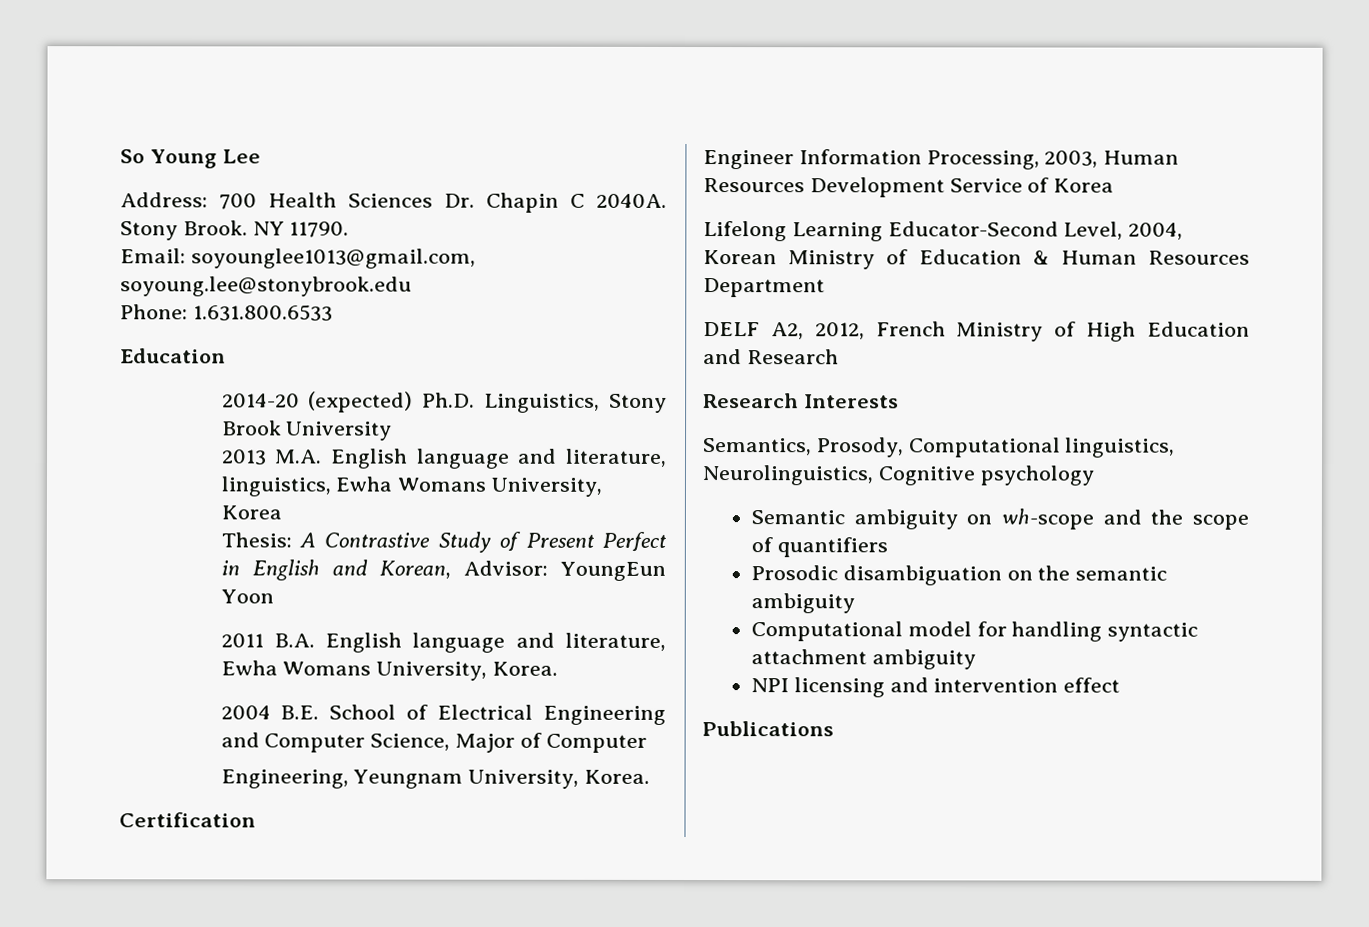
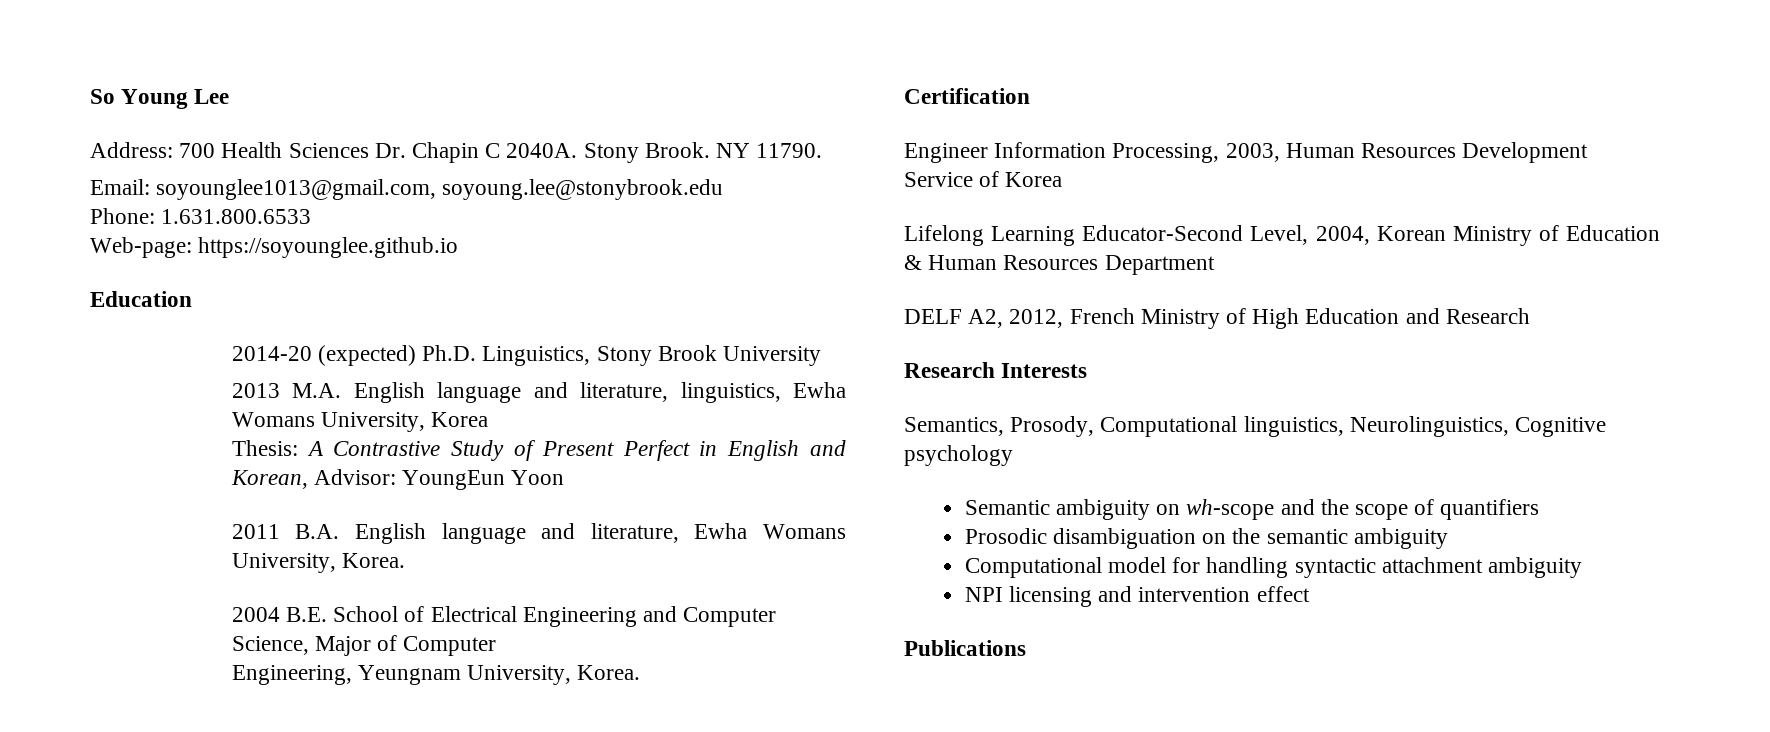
(333, 313) none -> [90,237,459,258] // Web-page: https://soyounglee.github.io

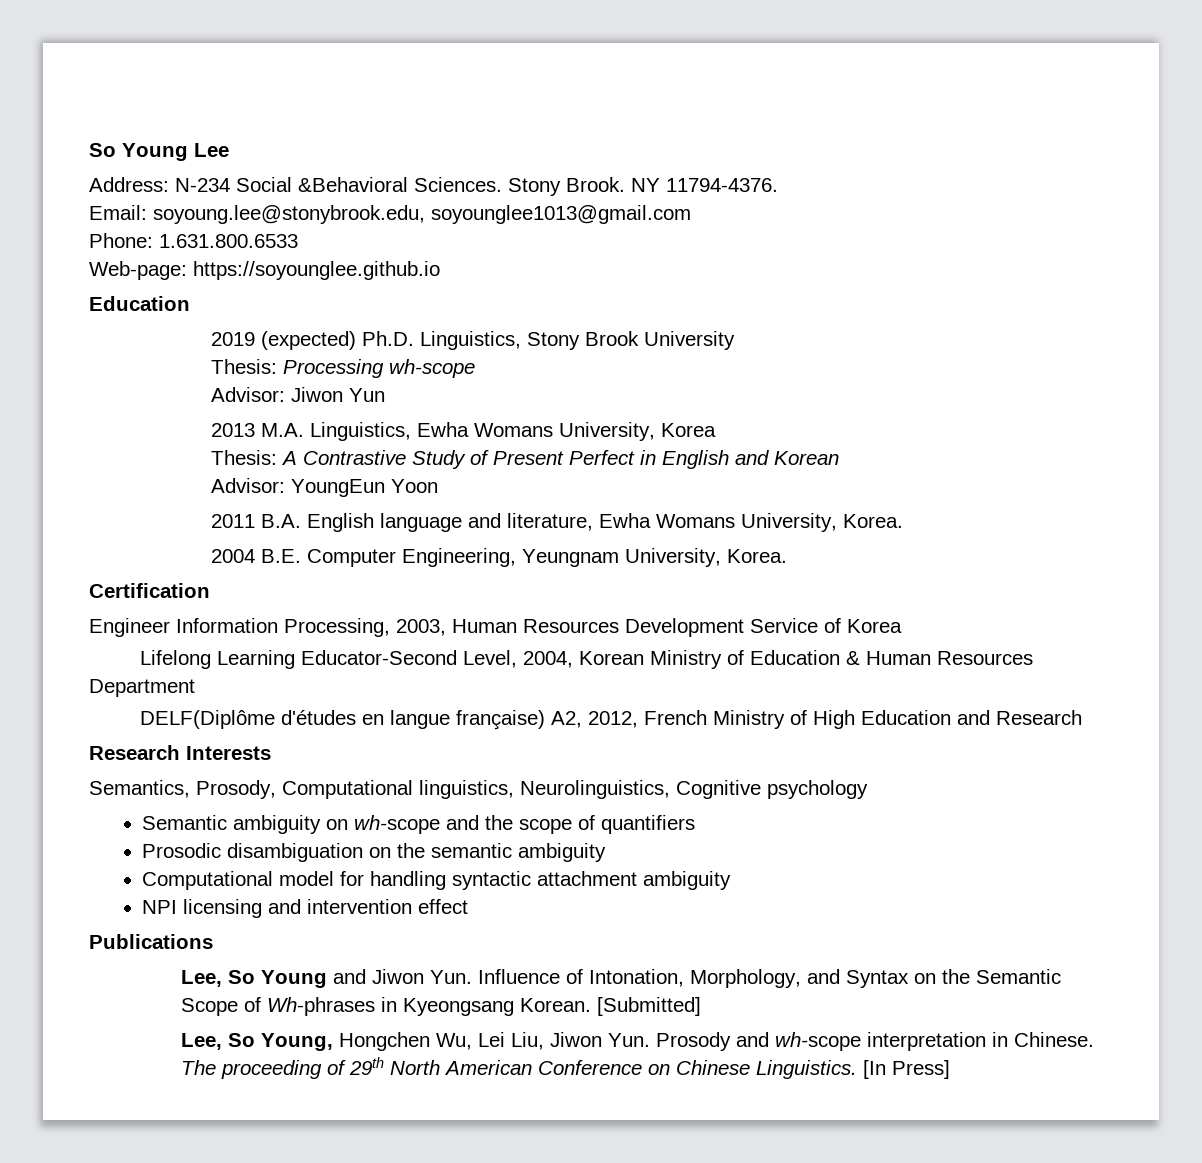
[179,142,578,163] 700 Health Sciences Dr. Chapin C 2040A. -> [175,177,502,192] N-234 Social &Behavioral Sciences.
[756,143,823,158] 11790. -> [666,178,778,192] 11794-4376.
[156,179,724,200] soyounglee1013@gmail.com, soyoung.lee@stonybrook.edu -> [153,205,691,224] soyoung.lee@stonybrook.edu, soyounglee1013@gmail.com
[231,346,312,361] 2014-20 -> [211,332,256,346] 2019
[231,382,781,403] 2013 M.A. English language and literature, linguistics, -> [211,359,476,378] [211,387,386,402] [211,422,412,441] Thesis: Processing wh-scope // Advisor: Jiwon Yun // 2013 M.A. Linguistics,
[230,470,308,489] Korean, -> [774,451,840,465] Korean //
[333,606,777,627] [231,635,497,656] School of Electrical Engineering and Computer Science, Major of Computer // -> [307,549,397,567] Computer
[904,309,962,324] DELF -> [139,710,545,730] DELF(Diplôme d'études en langue française)
(1026, 648) none -> [180,969,1061,988] [180,997,701,1016] [180,1032,1094,1051] [180,1057,950,1079] // Lee, So Young and Jiwon Yun. Influence of Intonation, Morphology, and Syntax on the Semantic Scope of Wh-phrases in Kyeongsang Korean. [Submitted] // Lee, So Young, Hongchen Wu, Lei Liu, Jiwon Yun. Prosody and wh-scope interpretation in Chinese. The proceeding of 29th North American Conference on Chinese Linguistics. [In Press]

